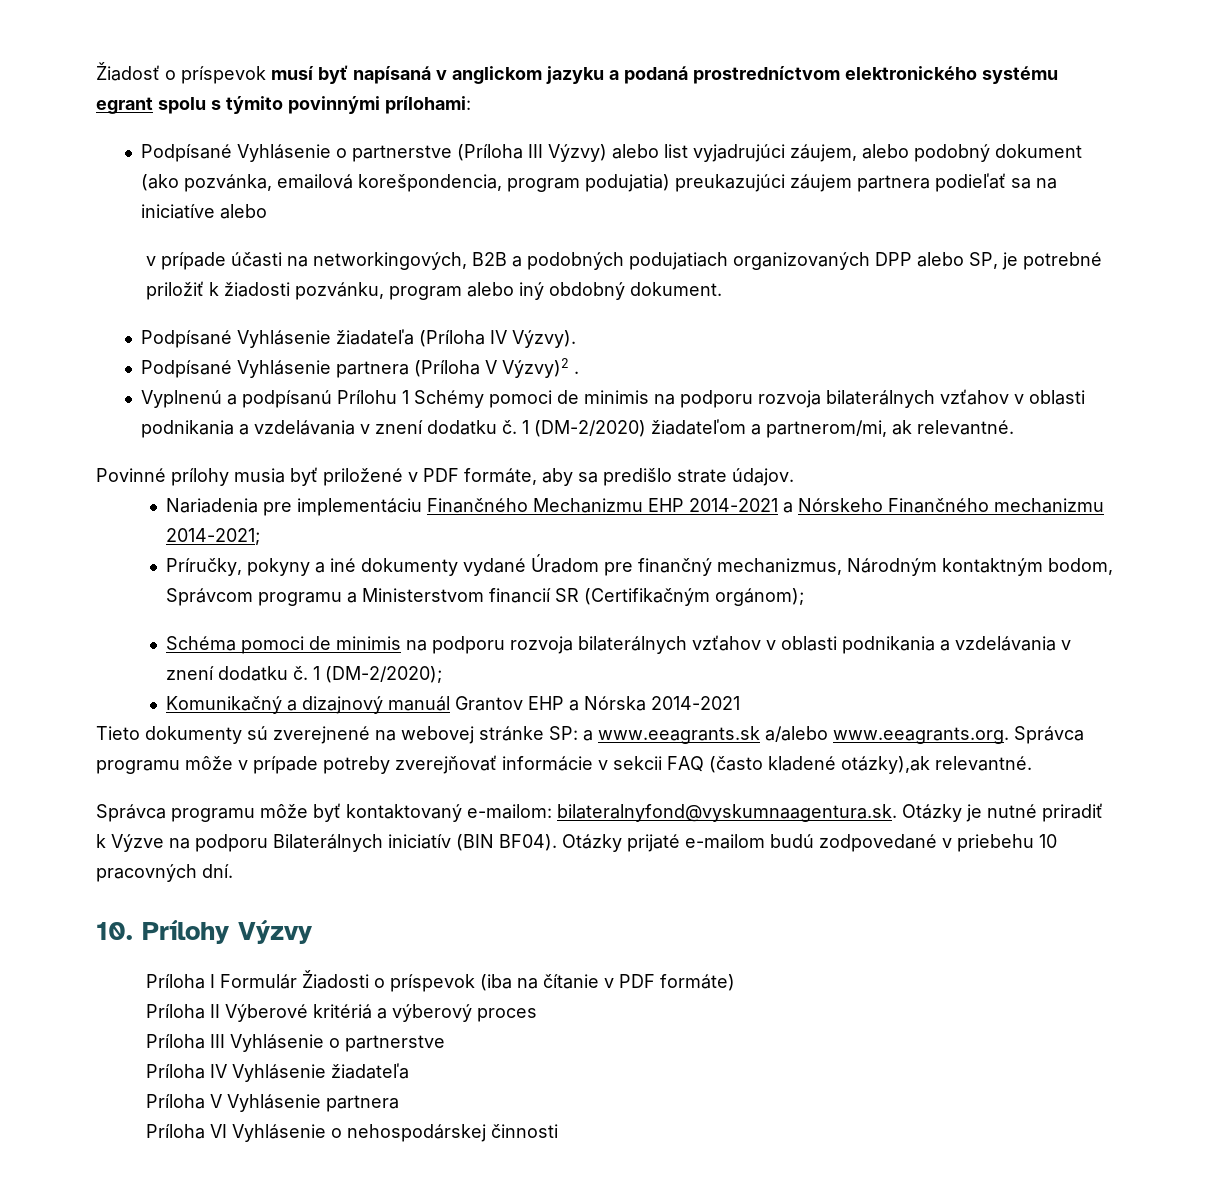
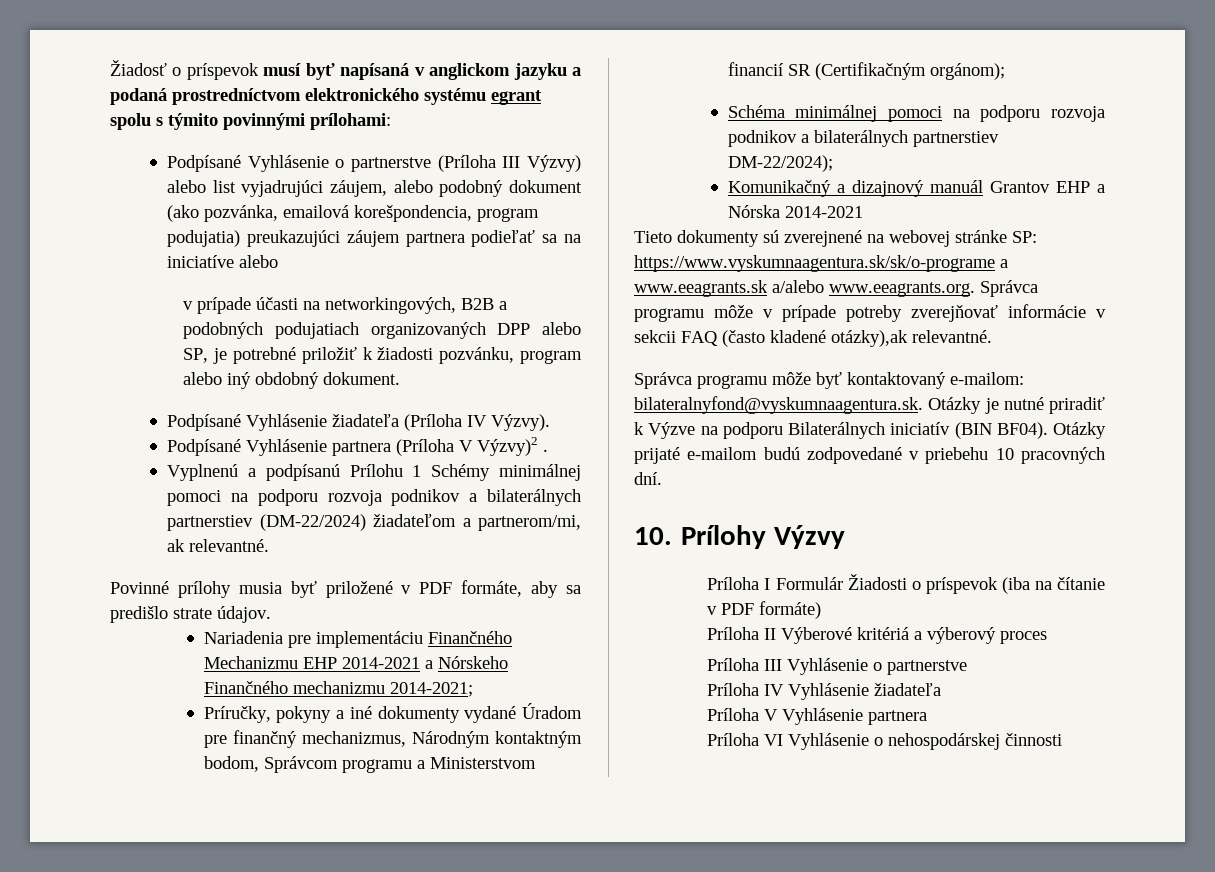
[488,389,1085,408] [140,420,646,438] pomoci de minimis na podporu rozvoja bilaterálnych vzťahov v oblasti podnikania a vzdelávania v znení dodatku č. 1 (DM-2/2020) -> [499,464,581,481] [167,489,581,506] [167,514,366,531] minimálnej pomoci na podporu rozvoja podnikov a bilaterálnych partnerstiev (DM-22/2024)
[241,635,1072,654] [166,666,443,683] pomoci de minimis na podporu rozvoja bilaterálnych vzťahov v oblasti podnikania a vzdelávania v znení dodatku č. 1 (DM-2/2020); -> [795,105,1105,122] [727,130,999,147] [727,155,833,172] minimálnej pomoci na podporu rozvoja podnikov a bilaterálnych partnerstiev DM-22/2024);
(578, 733) none -> [634,255,995,272] https://www.vyskumnaagentura.sk/sk/o-programe

